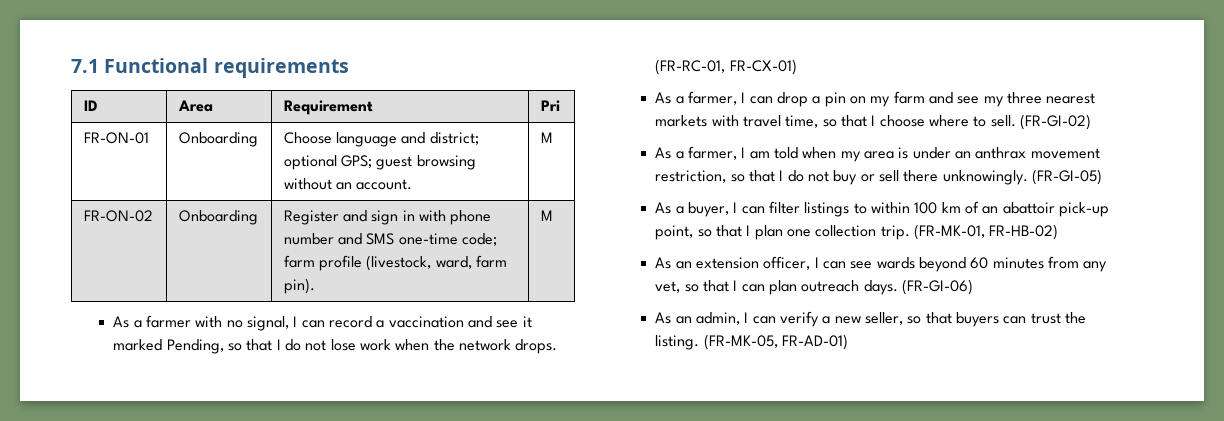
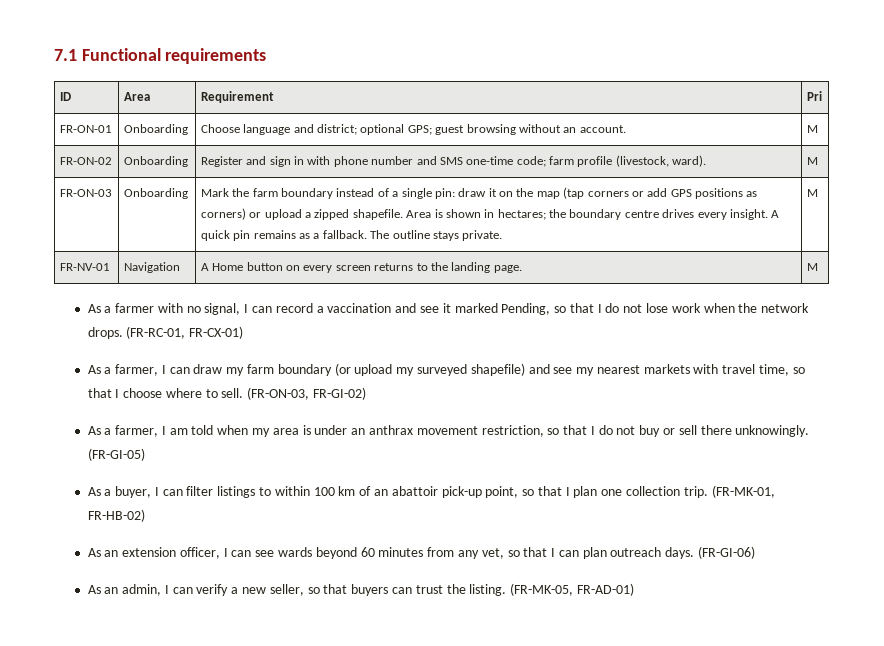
[435,255,507,269] [283,278,315,294] ward, farm pin). -> [672,155,707,167] [806,157,818,165] [59,189,112,197] [123,188,188,199] [200,187,758,199] [200,208,780,220] [200,230,503,241] [806,189,818,197] [59,263,110,271] [123,262,180,273] [200,262,522,273] ward). | M // FR-ON-03 | Onboarding | Mark the farm boundary instead of a single pin: draw it on the map (tap corners or add GPS positions as corners) or upload a zipped shapefile. Area is shown in hectares; the boundary centre drives every insight. A quick pin remains as a fallback. The outline stays private. | M // FR-NV-01 | Navigation | A Home button on every screen returns to the landing page.
[776,91,925,107] drop a pin on my farm -> [193,363,525,376] draw my farm boundary (or upload my surveyed shapefile)
[1006,92,1042,104] three -> (595, 371) none
[1019,114,1091,130] (FR-GI-02) -> [247,387,367,400] (FR-ON-03, FR-GI-02)

